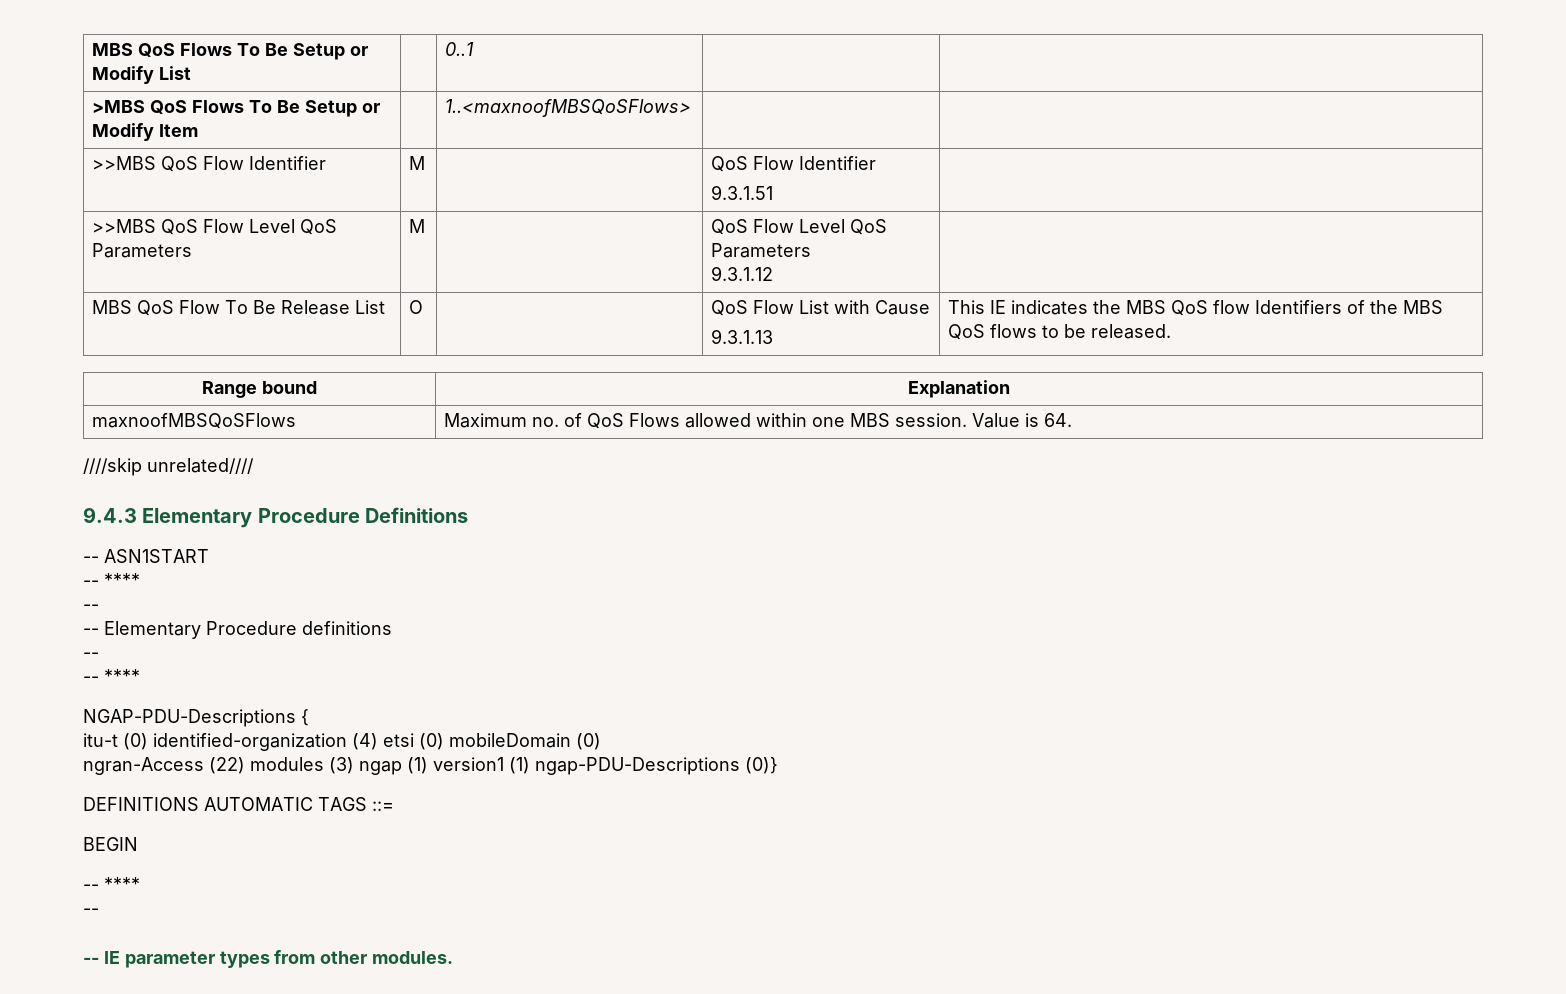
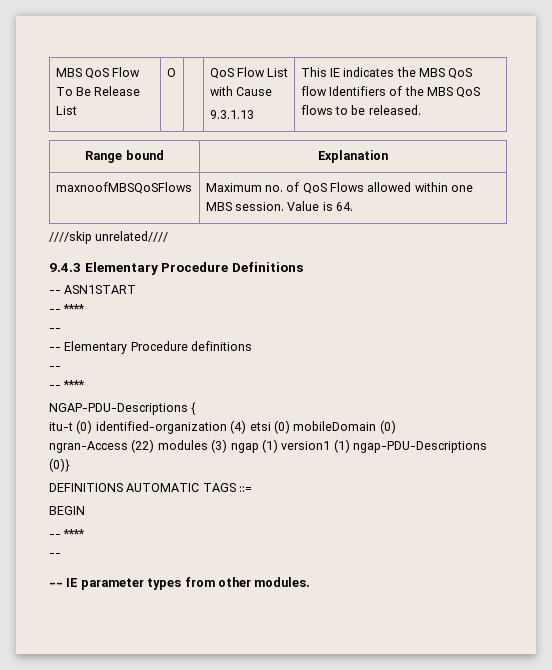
[92,43,369,60] [92,66,192,84] [445,42,475,56] [92,100,381,117] [92,123,199,141] [445,99,692,117] [92,156,327,172] [409,156,426,170] [711,156,877,172] [711,185,774,200] [92,219,338,235] [92,243,193,258] [409,219,426,233] [711,219,888,235] [711,243,812,258] [711,266,774,281] [92,300,175,316] MBS QoS Flows To Be Setup or Modify List | | 0..1 | | // >MBS QoS Flows To Be Setup or Modify Item | | 1..<maxnoofMBSQoSFlows> | | // >>MBS QoS Flow Identifier | M | | QoS Flow Identifier // 9.3.1.51 | // >>MBS QoS Flow Level QoS Parameters | M | | QoS Flow Level QoS Parameters // 9.3.1.12 | // MBS QoS -> [55,68,109,79] MBS QoS

